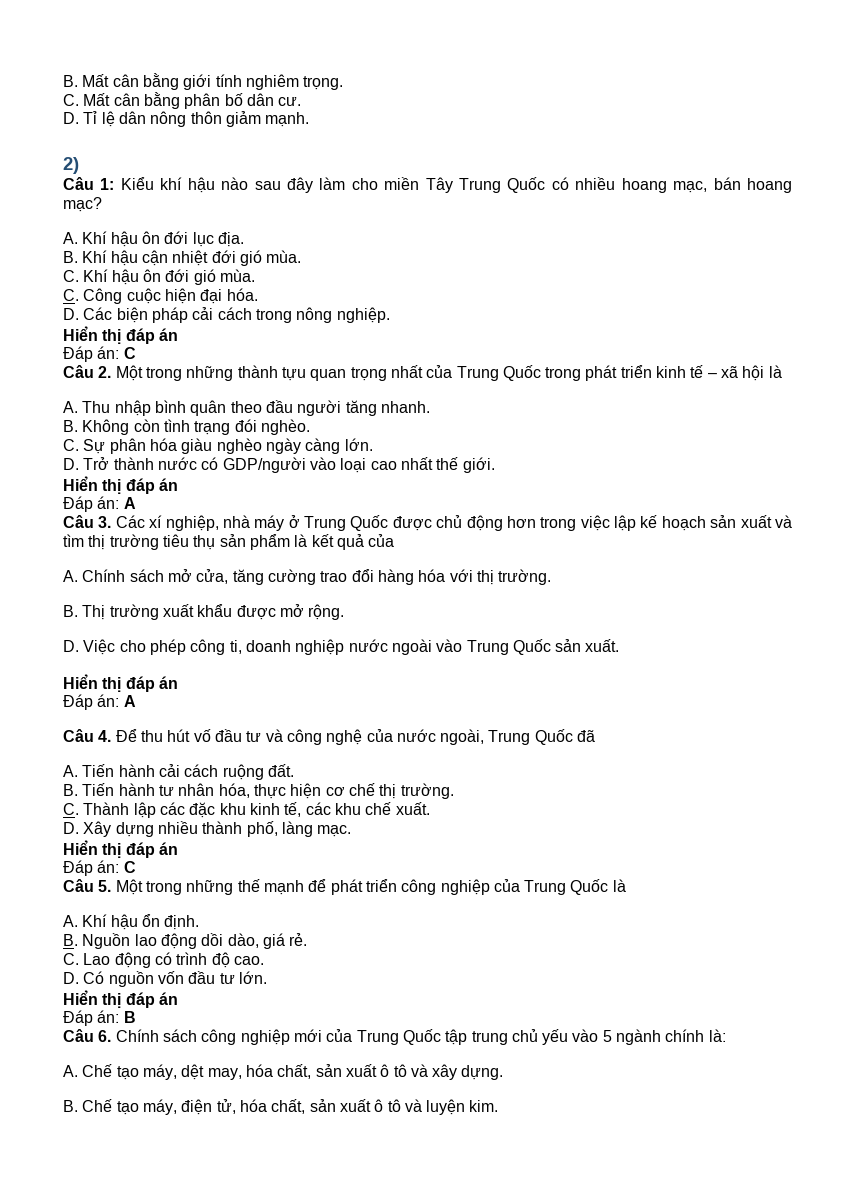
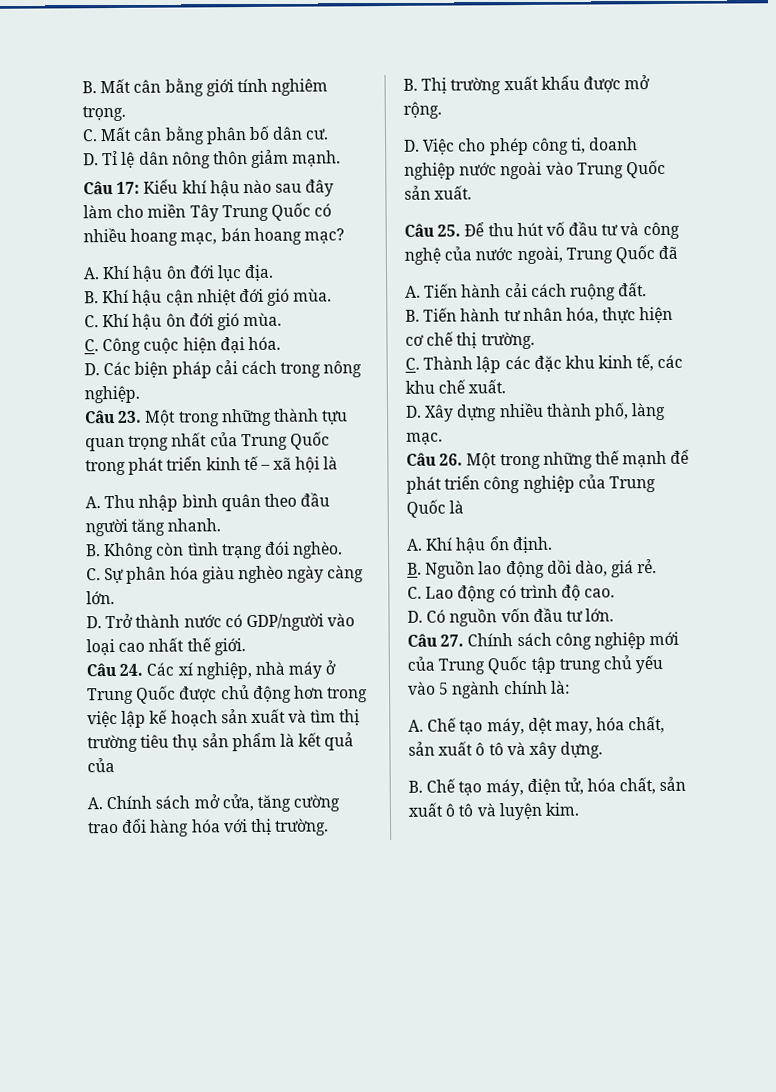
[63,157,79,174] [63,177,115,190] // 2) // Câu 1: -> [83,181,141,195] // Câu 17:
[63,326,178,344] [63,346,136,362] [63,365,112,378] // Hiển thị đáp án // Đáp án: C // Câu 2. -> [84,410,143,424] // Câu 23.
[63,476,178,494] [63,496,136,512] [63,515,112,528] // Hiển thị đáp án // Đáp án: A // Câu 3. -> [86,662,144,677] // Câu 24.
[63,674,178,692] [63,694,136,710] [63,729,112,742] // Hiển thị đáp án // Đáp án: A // Câu 4. -> [404,223,462,237] // Câu 25.
[63,840,178,858] [63,860,136,876] [63,879,112,892] // Hiển thị đáp án // Đáp án: C // Câu 5. -> [406,452,464,466] // Câu 26.
[63,990,178,1008] [63,1010,136,1026] [63,1029,112,1042] // Hiển thị đáp án // Đáp án: B // Câu 6. -> [407,633,465,647] // Câu 27.

